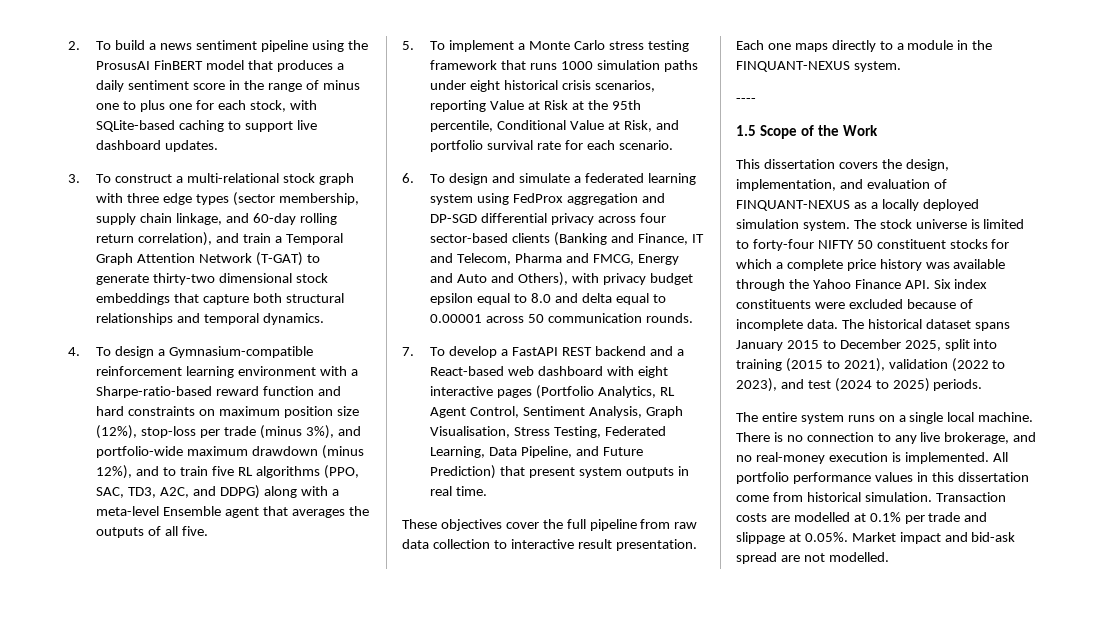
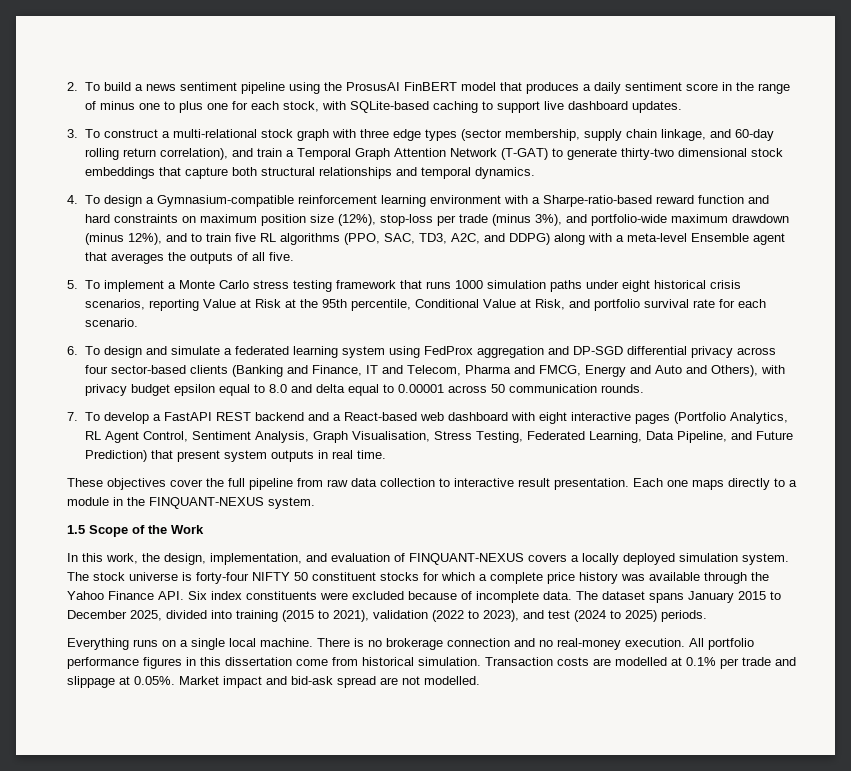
[736,98,756,103] // ---- -> (315, 503) none
[736,159,878,169] This dissertation covers -> [67,553,138,564] In this work,
[853,202,867,209] as -> [528,554,567,562] covers
[983,219,1025,229] [736,240,749,249] limited to -> (192, 576) none
[867,319,922,329] historical -> (598, 595) none
[944,339,970,351] split -> [166,610,207,619] divided
[736,412,844,424] The entire system -> [67,638,129,650] Everything
[806,432,1037,444] [736,452,989,464] connection to any live brokerage, and no real-money execution is implemented. -> [386,638,685,650] brokerage connection and no real-money execution.
[874,472,913,482] values -> [143,657,182,669] figures

